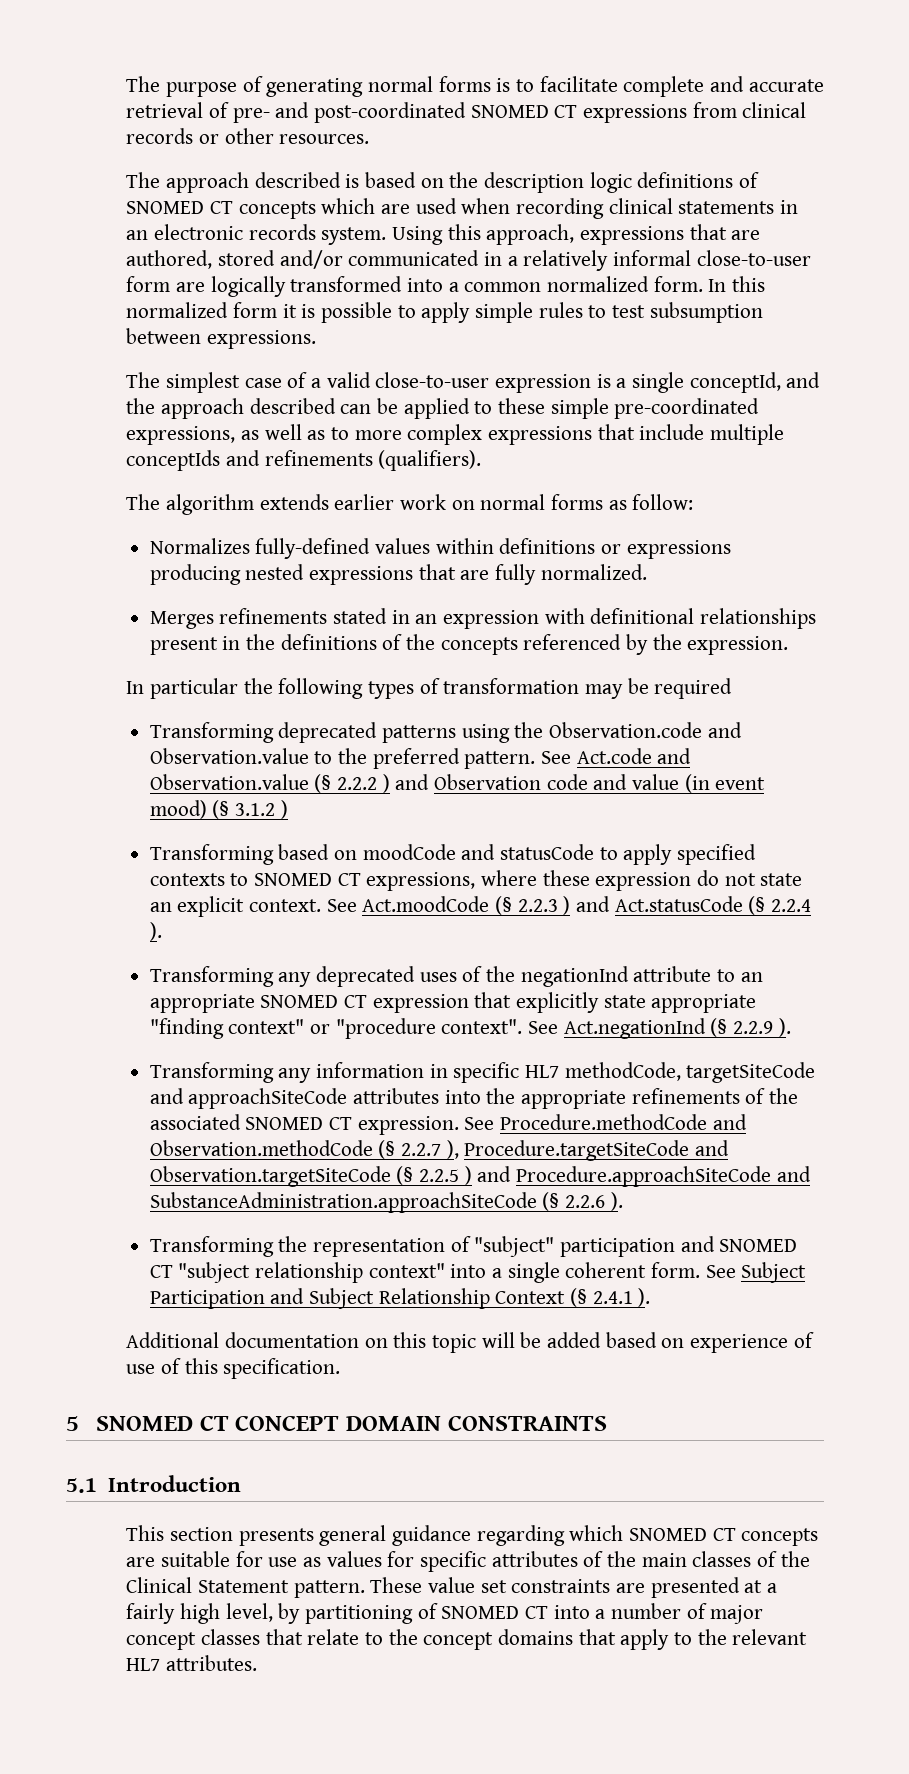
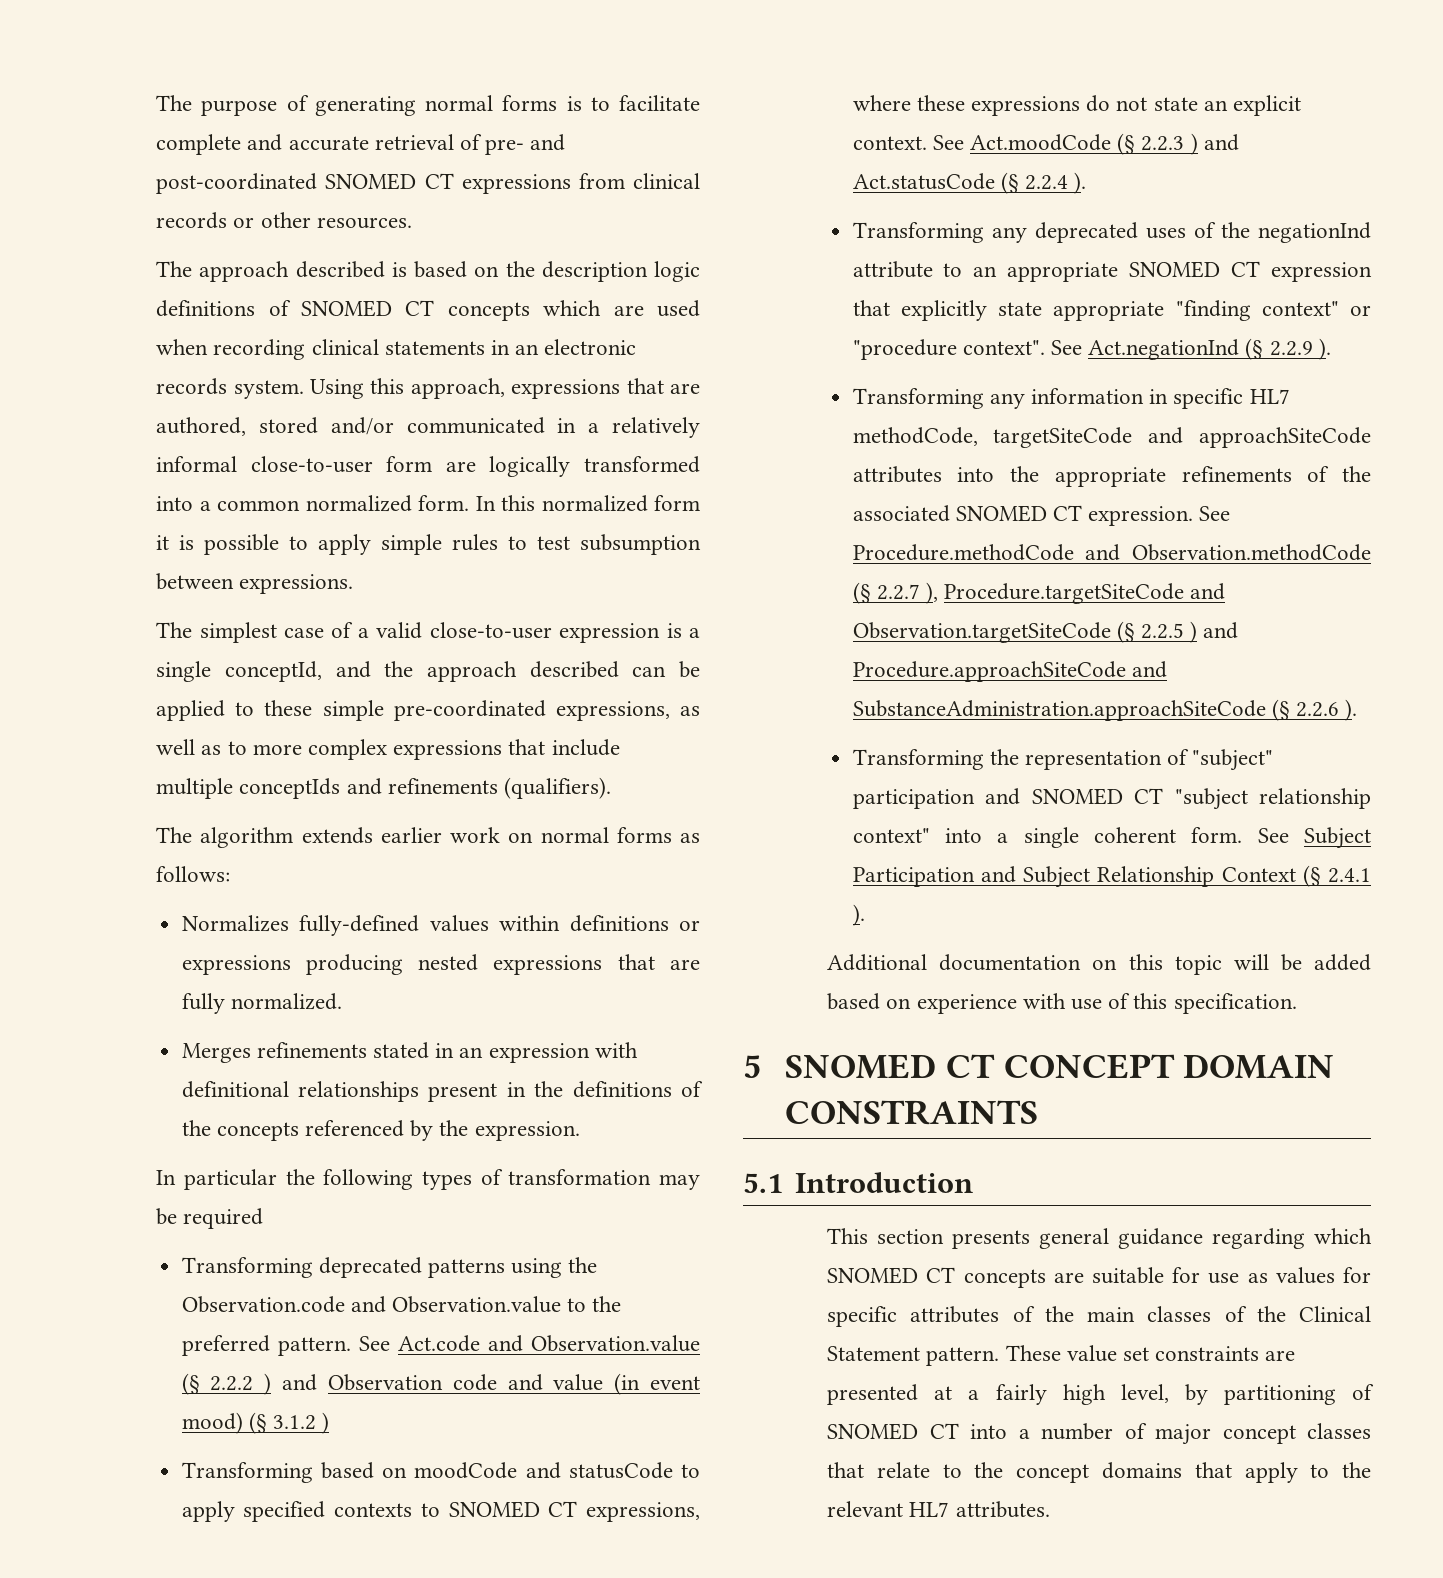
[632,494,694,510] follow: -> [156,866,231,882] follows:
[595,872,692,891] expression -> [970,96,1080,116] expressions
[793,1332,814,1348] of -> [1022,993,1066,1009] with

